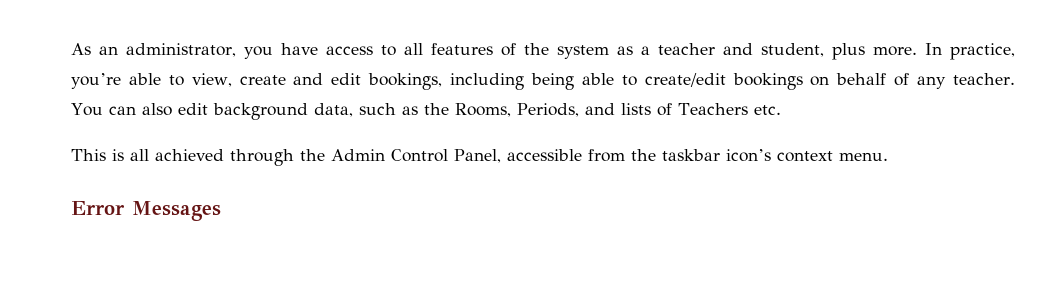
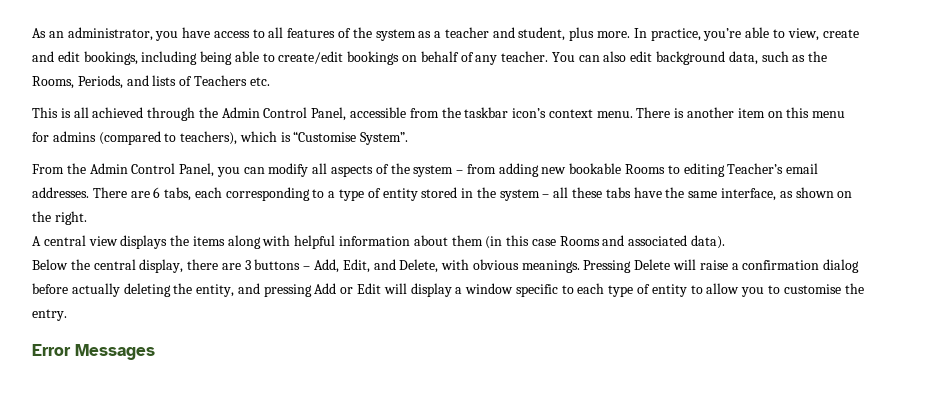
(888, 156) none -> [636,107,846,118] [32,131,409,145] [32,163,819,177] [32,187,853,201] [32,211,87,225] [32,235,726,249] [32,259,860,273] [32,283,864,297] [32,309,67,321] There is another item on this menu for admins (compared to teachers), which is “Customise System”. // From the Admin Control Panel, you can modify all aspects of the system – from adding new bookable Rooms to editing Teacher’s email addresses. There are 6 tabs, each corresponding to a type of entity stored in the system – all these tabs have the same interface, as shown on the right. // A central view displays the items along with helpful information about them (in this case Rooms and associated data). // Below the central display, there are 3 buttons – Add, Edit, and Delete, with obvious meanings. Pressing Delete will raise a confirmation dialog before actually deleting the entity, and pressing Add or Edit will display a window specific to each type of entity to allow you to customise the entry.

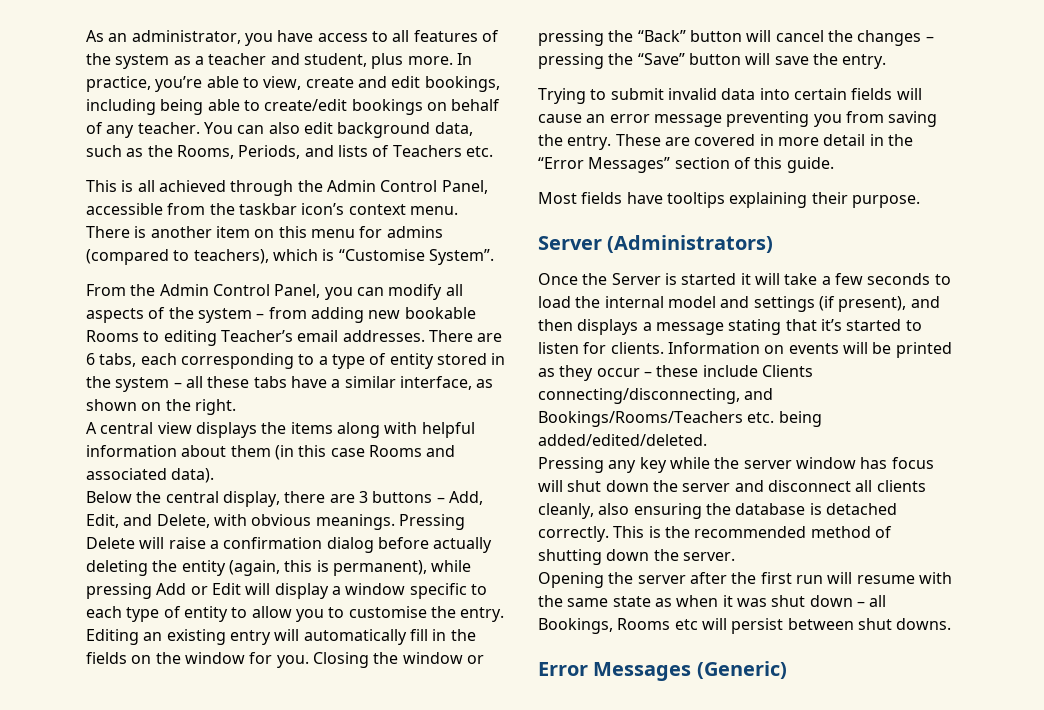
[665,187,718,198] the same -> [331,376,396,388] a similar
[196,283,260,297] entity, and -> [181,560,472,576] entity (again, this is permanent), while
(67, 315) none -> [86,629,476,645] [86,652,484,668] [538,30,934,46] [538,53,887,69] [538,88,922,104] [538,111,938,127] [538,134,913,150] [538,157,834,173] [538,192,920,208] [538,235,774,253] [538,273,951,285] [538,296,940,312] [538,319,922,335] [538,342,952,358] [538,365,813,381] [538,388,774,404] [538,411,822,427] [538,434,707,446] [538,457,934,473] [538,480,926,492] [538,503,897,519] [538,526,892,542] [538,549,735,565] [538,572,952,588] [538,595,887,607] [538,618,952,634] Editing an existing entry will automatically fill in the fields on the window for you. Closing the window or pressing the “Back” button will cancel the changes – pressing the “Save” button will save the entry. // Trying to submit invalid data into certain fields will cause an error message preventing you from saving the entry. These are covered in more detail in the “Error Messages” section of this guide. // Most fields have tooltips explaining their purpose. // Server (Administrators) // Once the Server is started it will take a few seconds to load the internal model and settings (if present), and then displays a message stating that it’s started to listen for clients. Information on events will be printed as they occur – these include Clients connecting/disconnecting, and Bookings/Rooms/Teachers etc. being added/edited/deleted. // Pressing any key while the server window has focus will shut down the server and disconnect all clients cleanly, also ensuring the database is detached correctly. This is the recommended method of shutting down the server. // Opening the server after the first run will resume with the same state as when it was shut down – all Bookings, Rooms etc will persist between shut downs.
(155, 352) none -> [696,661,787,679] (Generic)

